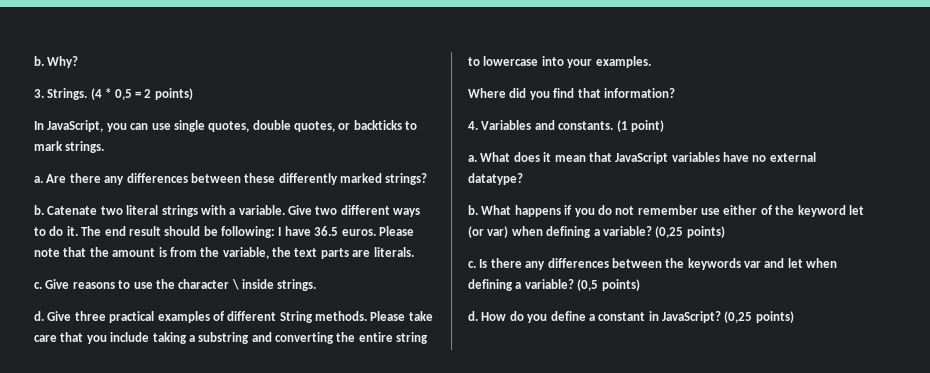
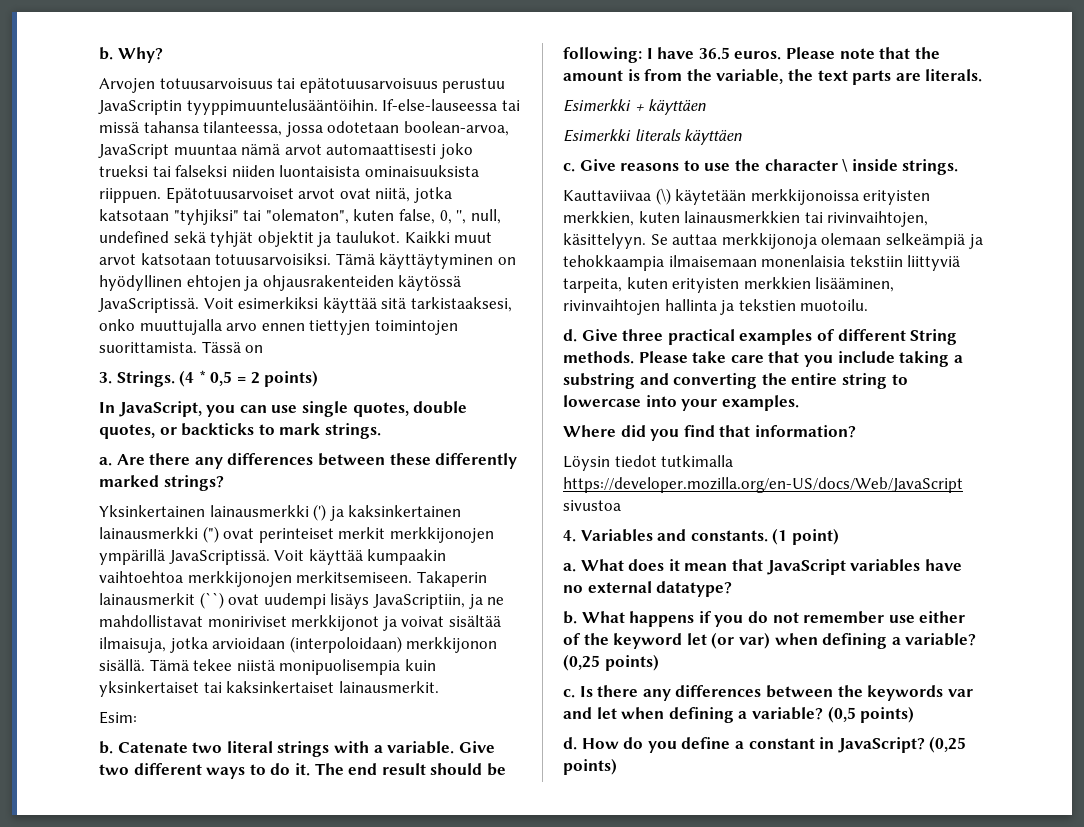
(79, 62) none -> [99,78,506,93] [98,99,520,115] [99,121,509,137] [98,143,473,159] [99,165,479,177] [99,187,452,203] [99,209,501,225] [99,231,493,247] [99,253,516,269] [99,275,462,291] [98,297,512,313] [99,319,458,335] [99,341,264,353] // Arvojen totuusarvoisuus tai epätotuusarvoisuus perustuu JavaScriptin tyyppimuuntelusääntöihin. If-else-lauseessa tai missä tahansa tilanteessa, jossa odotetaan boolean-arvoa, JavaScript muuntaa nämä arvot automaattisesti joko trueksi tai falseksi niiden luontaisista ominaisuuksista riippuen. Epätotuusarvoiset arvot ovat niitä, jotka katsotaan "tyhjiksi" tai "olematon", kuten false, 0, '', null, undefined sekä tyhjät objektit ja taulukot. Kaikki muut arvot katsotaan totuusarvoisiksi. Tämä käyttäytyminen on hyödyllinen ehtojen ja ohjausrakenteiden käytössä JavaScriptissä. Voit esimerkiksi käyttää sitä tarkistaaksesi, onko muuttujalla arvo ennen tiettyjen toimintojen suorittamista. Tässä on
(428, 179) none -> [99,504,462,521] [99,526,494,543] [99,549,447,565] [99,571,487,587] [99,592,505,609] [99,615,501,631] [99,636,498,653] [99,659,436,675] [99,681,439,697] [99,711,137,724] // Yksinkertainen lainausmerkki (') ja kaksinkertainen lainausmerkki (") ovat perinteiset merkit merkkijonojen ympärillä JavaScriptissä. Voit käyttää kumpaakin vaihtoehtoa merkkijonojen merkitsemiseen. Takaperin lainausmerkit (``) ovat uudempi lisäys JavaScriptiin, ja ne mahdollistavat moniriviset merkkijonot ja voivat sisältää ilmaisuja, jotka arvioidaan (interpoloidaan) merkkijonon sisällä. Tämä tekee niistä monipuolisempia kuin yksinkertaiset tai kaksinkertaiset lainausmerkit. // Esim:
(414, 252) none -> [563,99,707,115] [563,129,743,145] // Esimerkki + käyttäen // Esimerkki literals käyttäen
(317, 285) none -> [563,188,931,205] [563,211,929,227] [563,233,983,249] [563,255,961,271] [563,277,895,293] [563,299,869,315] // Kauttaviivaa (\) käytetään merkkijonoissa erityisten merkkien, kuten lainausmerkkien tai rivinvaihtojen, käsittelyyn. Se auttaa merkkijonoja olemaan selkeämpiä ja tehokkaampia ilmaisemaan monenlaisia tekstiin liittyviä tarpeita, kuten erityisten merkkien lisääminen, rivinvaihtojen hallinta ja tekstien muotoilu.
(675, 93) none -> [563,455,734,471] [563,477,963,493] [563,500,621,511] // Löysin tiedot tutkimalla https://developer.mozilla.org/en-US/docs/Web/JavaScript sivustoa

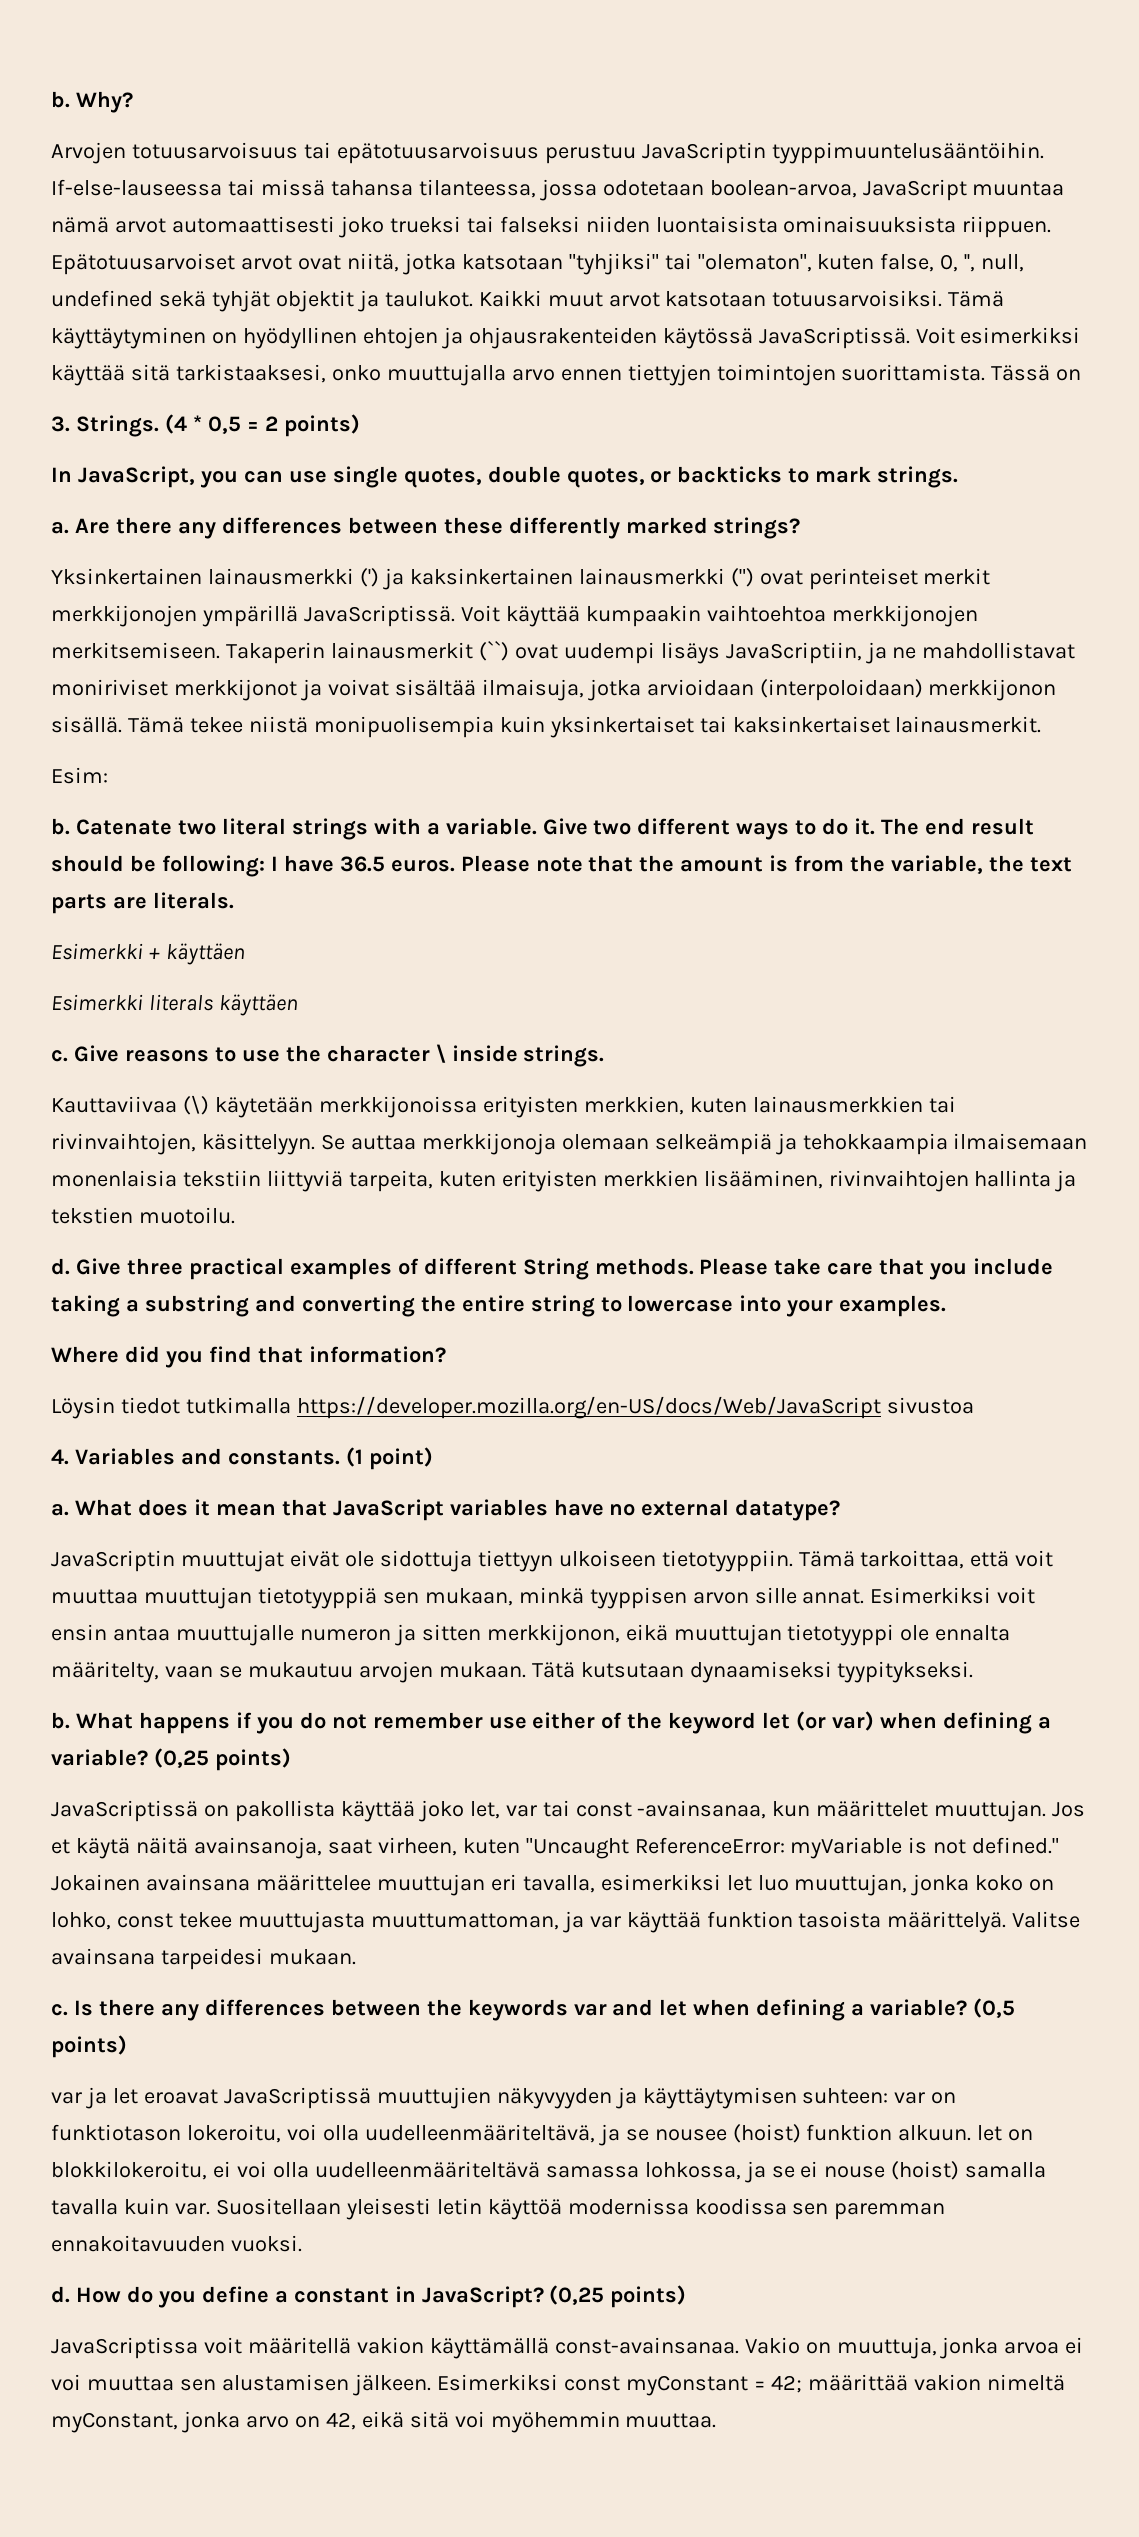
(733, 589) none -> [51,1550,1054,1572] [51,1587,1036,1609] [51,1624,1011,1646] [51,1661,974,1683] // JavaScriptin muuttujat eivät ole sidottuja tiettyyn ulkoiseen tietotyyppiin. Tämä tarkoittaa, että voit muuttaa muuttujan tietotyyppiä sen mukaan, minkä tyyppisen arvon sille annat. Esimerkiksi voit ensin antaa muuttujalle numeron ja sitten merkkijonon, eikä muuttujan tietotyyppi ole ennalta määritelty, vaan se mukautuu arvojen mukaan. Tätä kutsutaan dynaamiseksi tyypitykseksi.
(659, 662) none -> [51,1800,1086,1822] [51,1837,1060,1859] [51,1874,1055,1896] [51,1911,1081,1933] [51,1948,356,1970] // JavaScriptissä on pakollista käyttää joko let, var tai const -avainsanaa, kun määrittelet muuttujan. Jos et käytä näitä avainsanoja, saat virheen, kuten "Uncaught ReferenceError: myVariable is not defined." Jokainen avainsana määrittelee muuttujan eri tavalla, esimerkiksi let luo muuttujan, jonka koko on lohko, const tekee muuttujasta muuttumattoman, ja var käyttää funktion tasoista määrittelyä. Valitse avainsana tarpeidesi mukaan.
(915, 714) none -> [51,2087,957,2109] [51,2124,1034,2146] [51,2161,1047,2183] [51,2198,946,2220] [51,2235,302,2252] // var ja let eroavat JavaScriptissä muuttujien näkyvyyden ja käyttäytymisen suhteen: var on funktiotason lokeroitu, voi olla uudelleenmääriteltävä, ja se nousee (hoist) funktion alkuun. let on blokkilokeroitu, ei voi olla uudelleenmääriteltävä samassa lohkossa, ja se ei nouse (hoist) samalla tavalla kuin var. Suositellaan yleisesti letin käyttöä modernissa koodissa sen paremman ennakoitavuuden vuoksi.
(617, 766) none -> [51,2337,1084,2359] [51,2374,1066,2396] [51,2411,717,2433] // JavaScriptissa voit määritellä vakion käyttämällä const-avainsanaa. Vakio on muuttuja, jonka arvoa ei voi muuttaa sen alustamisen jälkeen. Esimerkiksi const myConstant = 42; määrittää vakion nimeltä myConstant, jonka arvo on 42, eikä sitä voi myöhemmin muuttaa.

